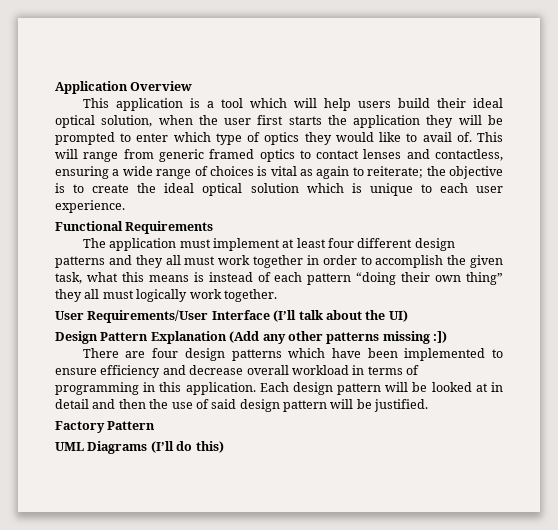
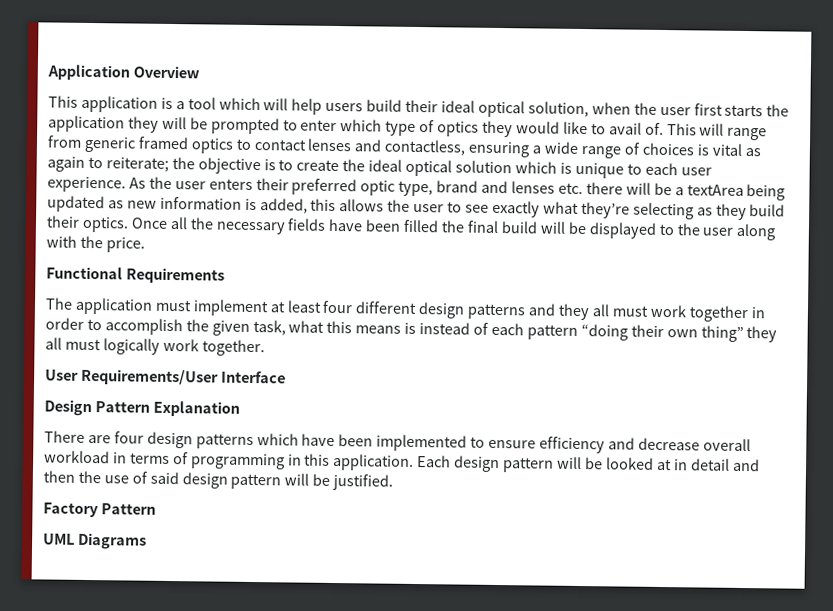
(125, 206) none -> [128,176,786,201] [47,195,786,221] [46,215,777,241] [46,235,145,253] As the user enters their preferred optic type, brand and lenses etc. there will be a textArea being updated as new information is added, this allows the user to see exactly what they’re selecting as they build their optics. Once all the necessary fields have been filled the final build will be displayed to the user along with the price.
[273,310,408,322] [55,331,447,344] (I’ll talk about the UI) // Design Pattern Explanation (Add any other patterns missing :]) -> [44,399,240,417] // Design Pattern Explanation
[150,441,224,453] (I’ll do this) -> (147, 541) none

